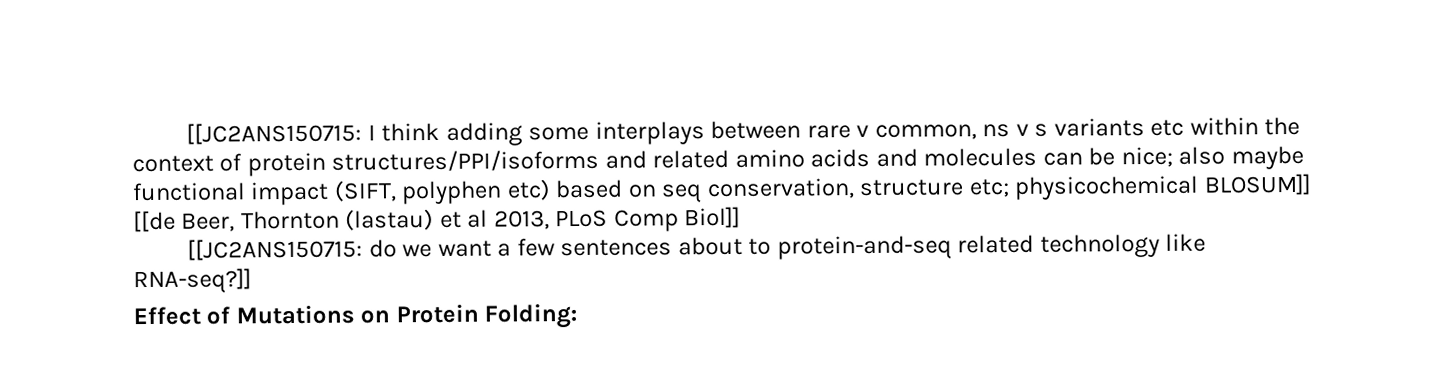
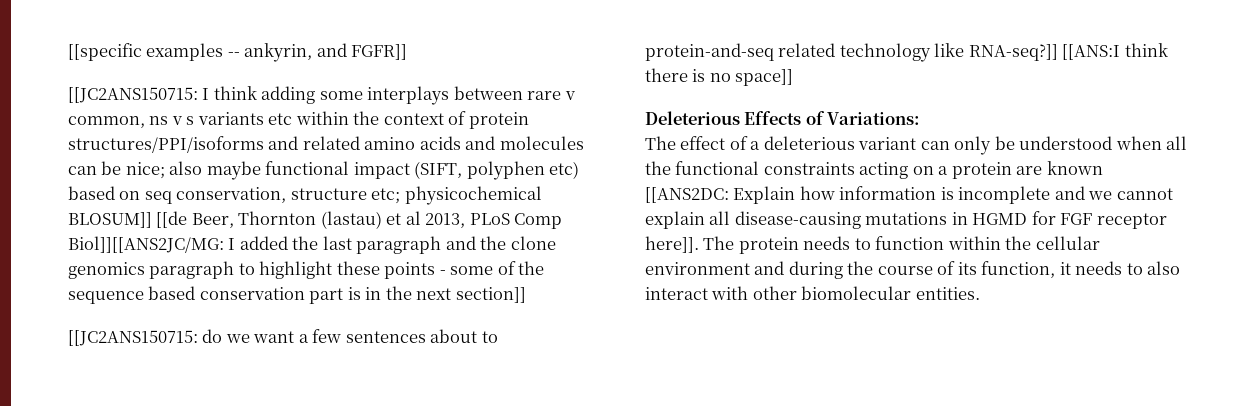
(186, 133) none -> [68,43,408,62] [[specific examples -- ankyrin, and FGFR]] //
[684,206,742,229] Biol]] -> [68,236,556,254] [68,261,545,279] [68,286,526,304] Biol]][[ANS2JC/MG: I added the last paragraph and the clone genomics paragraph to highlight these points - some of the sequence based conservation part is in the next section]]
[133,302,578,329] // Effect of Mutations on Protein Folding: -> [1062,43,1168,60] [645,68,794,86] [645,111,921,125] [645,136,1188,155] [645,161,1103,179] [645,186,1173,204] [645,211,1167,229] [645,236,1100,254] [645,261,1181,279] [645,286,980,300] [[ANS:I think there is no space]] // Deleterious Effects of Variations: // The effect of a deleterious variant can only be understood when all the functional constraints acting on a protein are known [[ANS2DC: Explain how information is incomplete and we cannot explain all disease-causing mutations in HGMD for FGF receptor here]]. The protein needs to function within the cellular environment and during the course of its function, it needs to also interact with other biomolecular entities.

